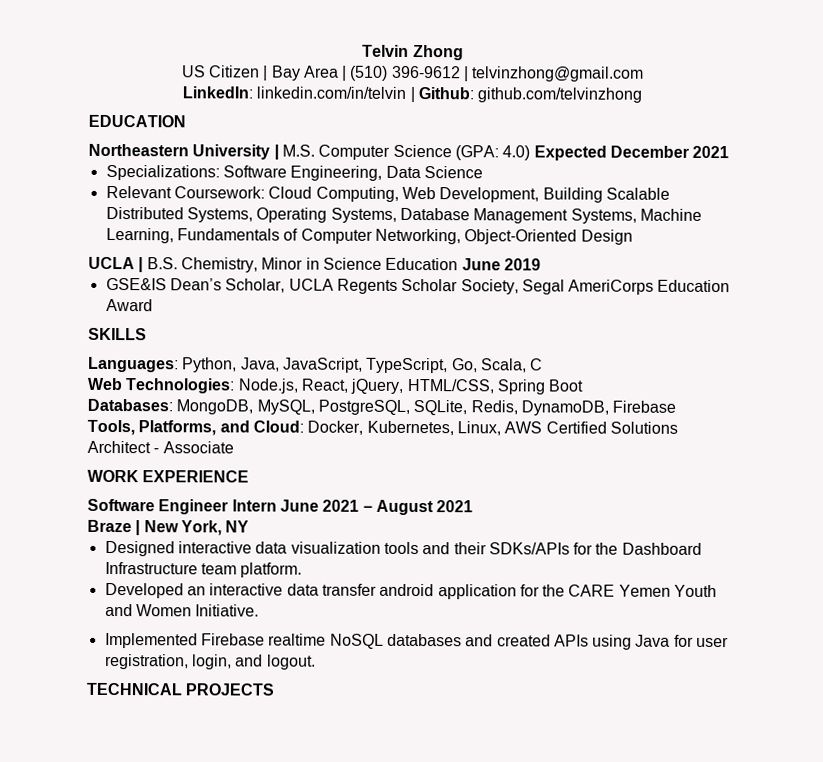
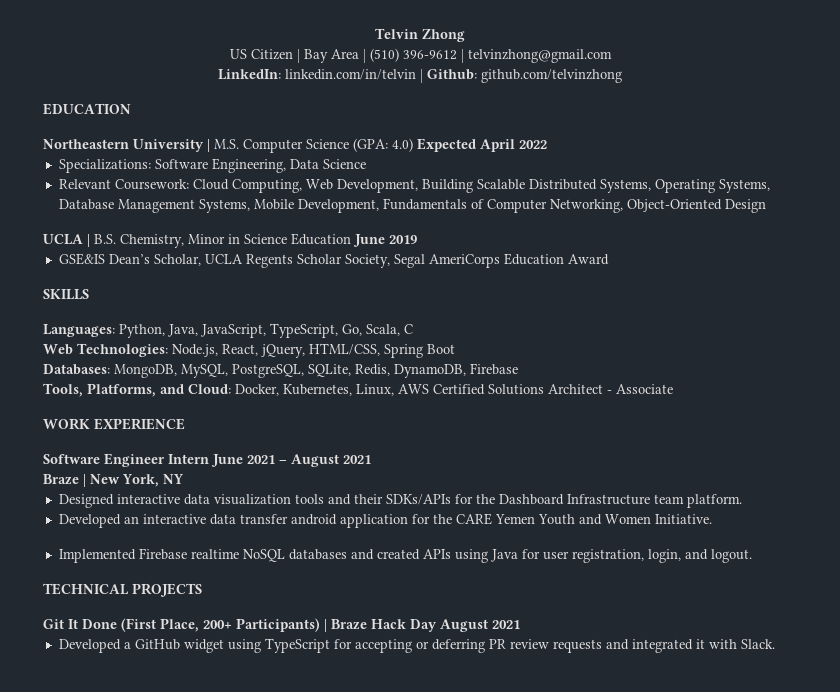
[609,145,730,159] December 2021 -> [480,139,547,152] April 2022
[639,208,702,221] [105,227,174,244] Machine Learning, -> [253,199,379,213] Mobile Development,
(275, 689) none -> [43,618,520,632] [58,638,775,653] // Git It Done (First Place, 200+ Participants) | Braze Hack Day August 2021 // Developed a GitHub widget using TypeScript for accepting or deferring PR review requests and integrated it with Slack.

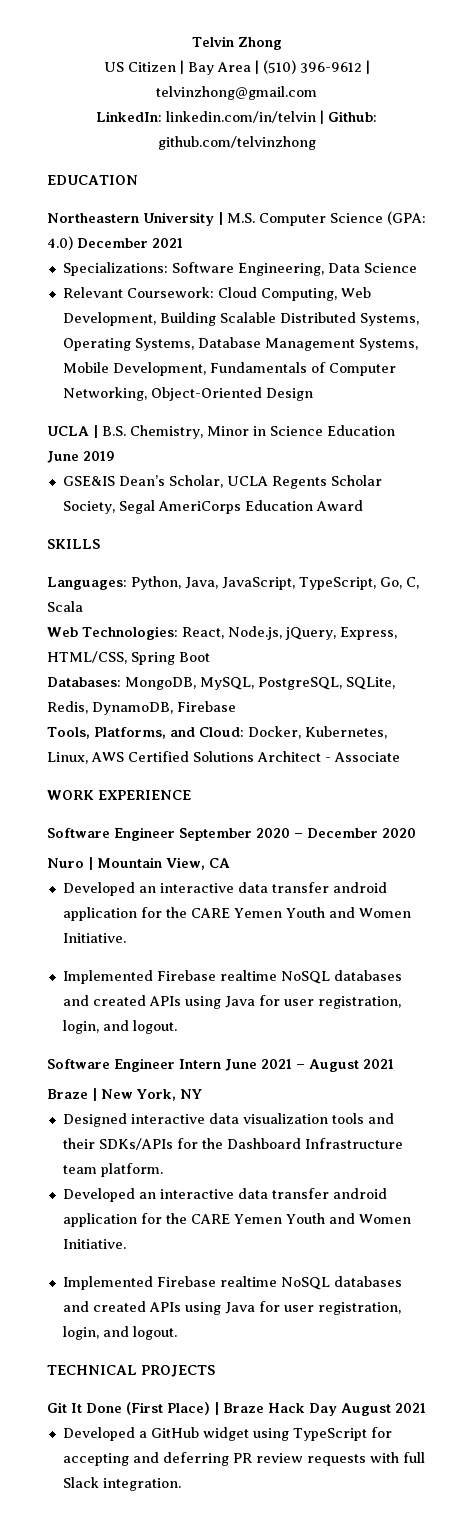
[417,138,547,152] Expected April 2022 -> [77,238,183,248] December 2021
[366,324,413,336] Scala, C -> [406,577,419,589] [47,601,83,612] C, Scala
[172,344,305,358] Node.js, React, jQuery, -> [181,626,397,640] React, Node.js, jQuery, Express,
(185, 424) none -> [47,827,416,841] [47,857,230,870] [62,882,387,896] [62,907,411,921] [62,933,126,943] [62,970,402,984] [62,995,401,1009] [62,1020,177,1034] // Software Engineer September 2020 – December 2020 // Nuro | Mountain View, CA // Developed an interactive data transfer android application for the CARE Yemen Youth and Women Initiative. // Implemented Firebase realtime NoSQL databases and created APIs using Java for user registration, login, and logout.
[160,618,320,632] Place, 200+ Participants) -> [167,1402,210,1415] Place)
[415,641,429,649] or -> [132,1452,159,1463] and
[605,639,775,653] and integrated it with Slack. -> [369,1452,425,1463] [62,1477,181,1491] with full Slack integration.

